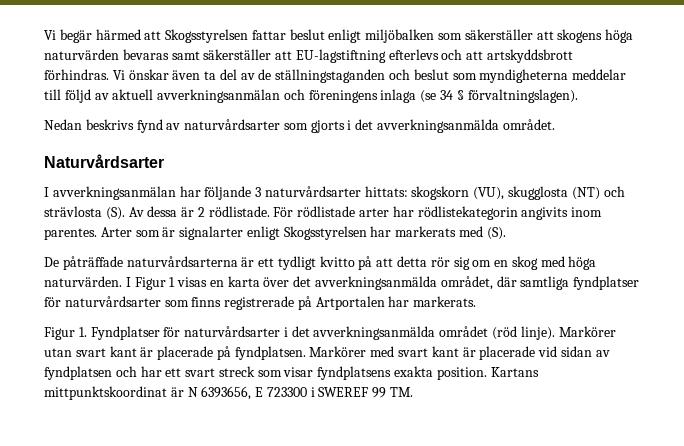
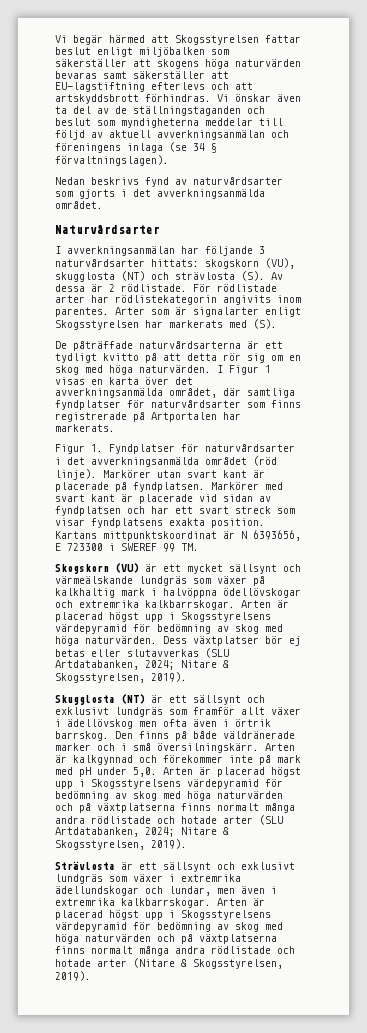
(414, 392) none -> [55,563,301,574] [55,576,265,586] [55,588,301,598] [55,600,289,610] [55,612,271,622] [55,624,283,634] [55,636,301,646] [55,648,229,658] [55,660,229,670] [55,672,187,683] [55,694,265,705] [55,707,301,717] [55,719,271,729] [55,731,295,741] [55,743,295,753] [55,755,301,765] [55,767,301,777] [55,779,283,789] [55,791,283,801] [55,803,295,813] [55,815,283,825] [55,827,229,837] [55,839,187,850] [55,861,295,872] [55,874,241,884] [55,886,277,896] [55,898,265,908] [55,910,271,920] [55,922,283,932] [55,934,277,944] [55,946,295,956] [55,958,283,969] [55,971,91,981] // Skogskorn (VU) är ett mycket sällsynt och värmeälskande lundgräs som växer på kalkhaltig mark i halvöppna ödellövskogar och extremrika kalkbarrskogar. Arten är placerad högst upp i Skogsstyrelsens värdepyramid för bedömning av skog med höga naturvärden. Dess växtplatser bör ej betas eller slutavverkas (SLU Artdatabanken, 2024; Nitare & Skogsstyrelsen, 2019). // Skugglosta (NT) är ett sällsynt och exklusivt lundgräs som framför allt växer i ädellövskog men ofta även i örtrik barrskog. Den finns på både väldränerade marker och i små översilningskärr. Arten är kalkgynnad och förekommer inte på mark med pH under 5,0. Arten är placerad högst upp i Skogsstyrelsens värdepyramid för bedömning av skog med höga naturvärden och på växtplatserna finns normalt många andra rödlistade och hotade arter (SLU Artdatabanken, 2024; Nitare & Skogsstyrelsen, 2019). // Strävlosta är ett sällsynt och exklusivt lundgräs som växer i extremrika ädellundskogar och lundar, men även i extremrika kalkbarrskogar. Arten är placerad högst upp i Skogsstyrelsens värdepyramid för bedömning av skog med höga naturvärden och på växtplatserna finns normalt många andra rödlistade och hotade arter (Nitare & Skogsstyrelsen, 2019).

